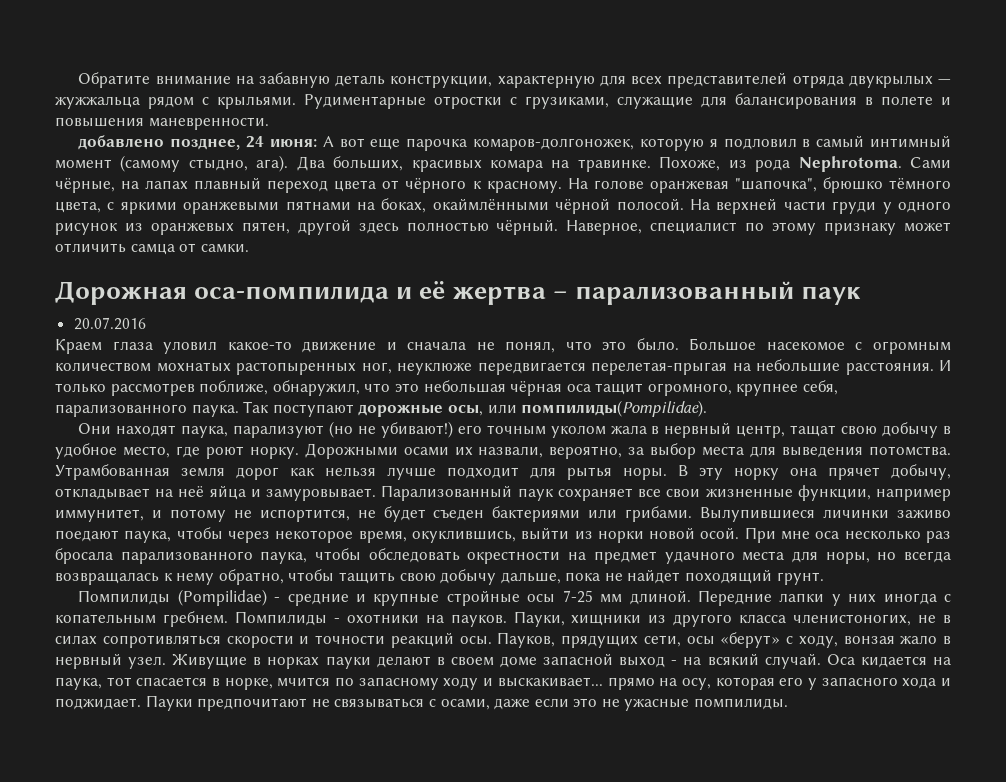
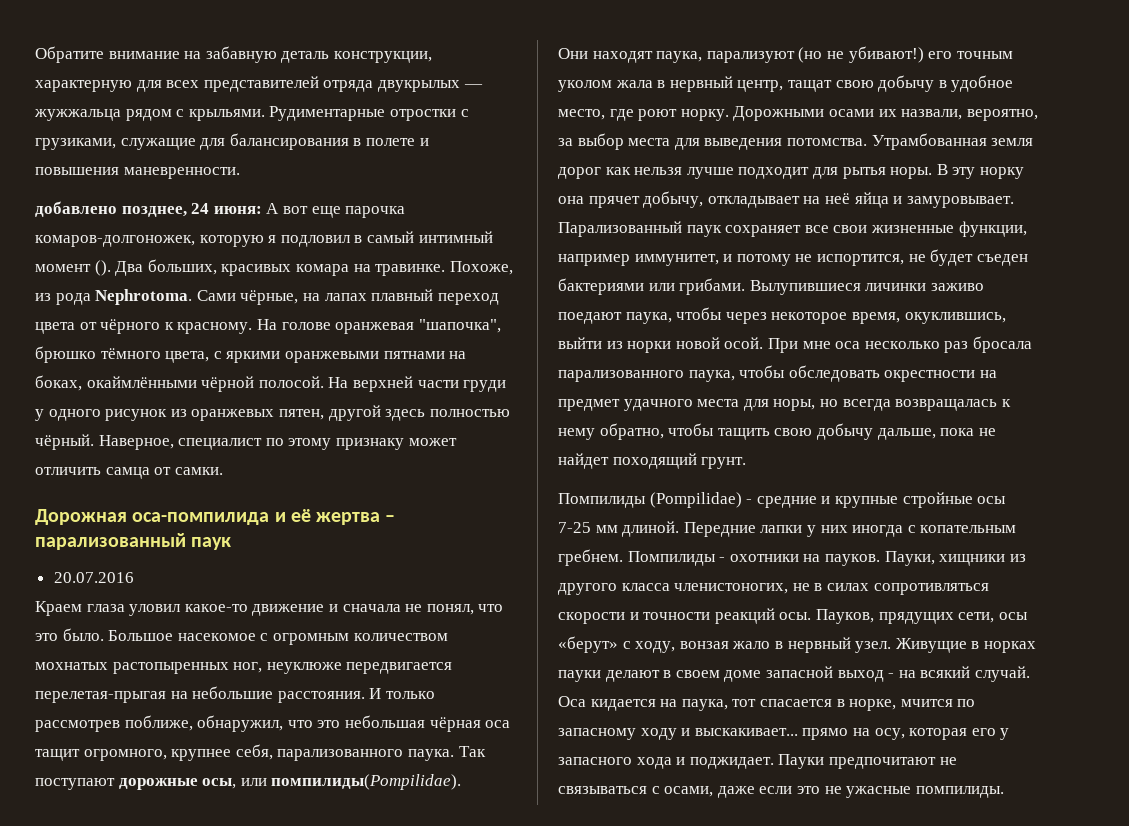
[120,155,289,172] (самому стыдно, ага). -> [94,260,111,276] ().

